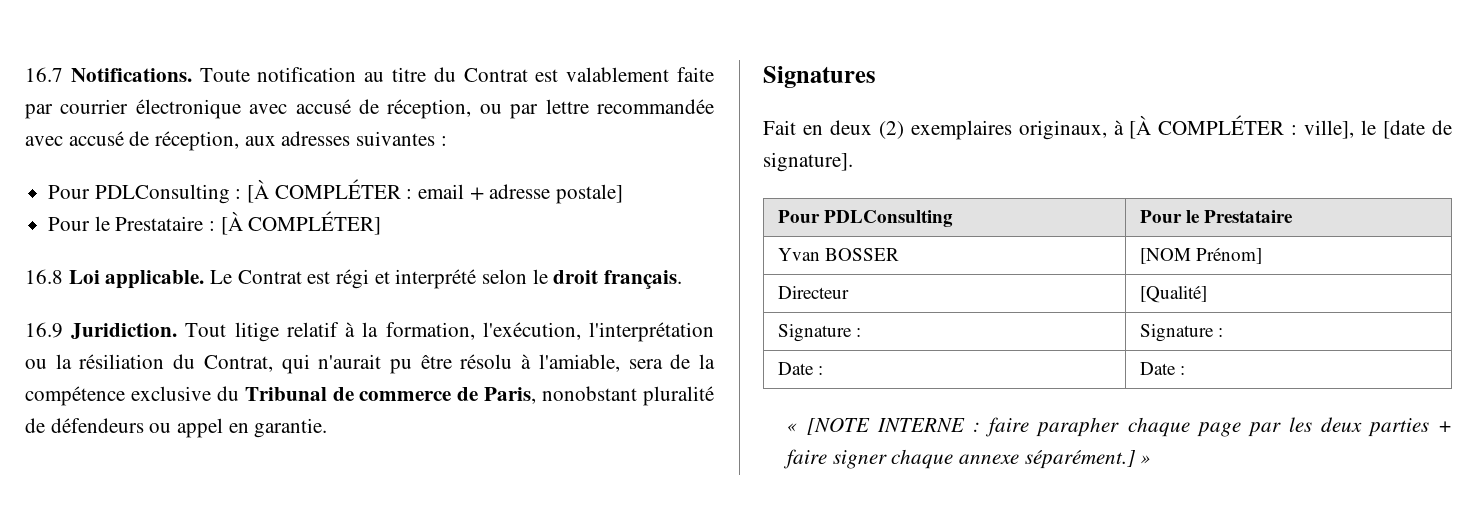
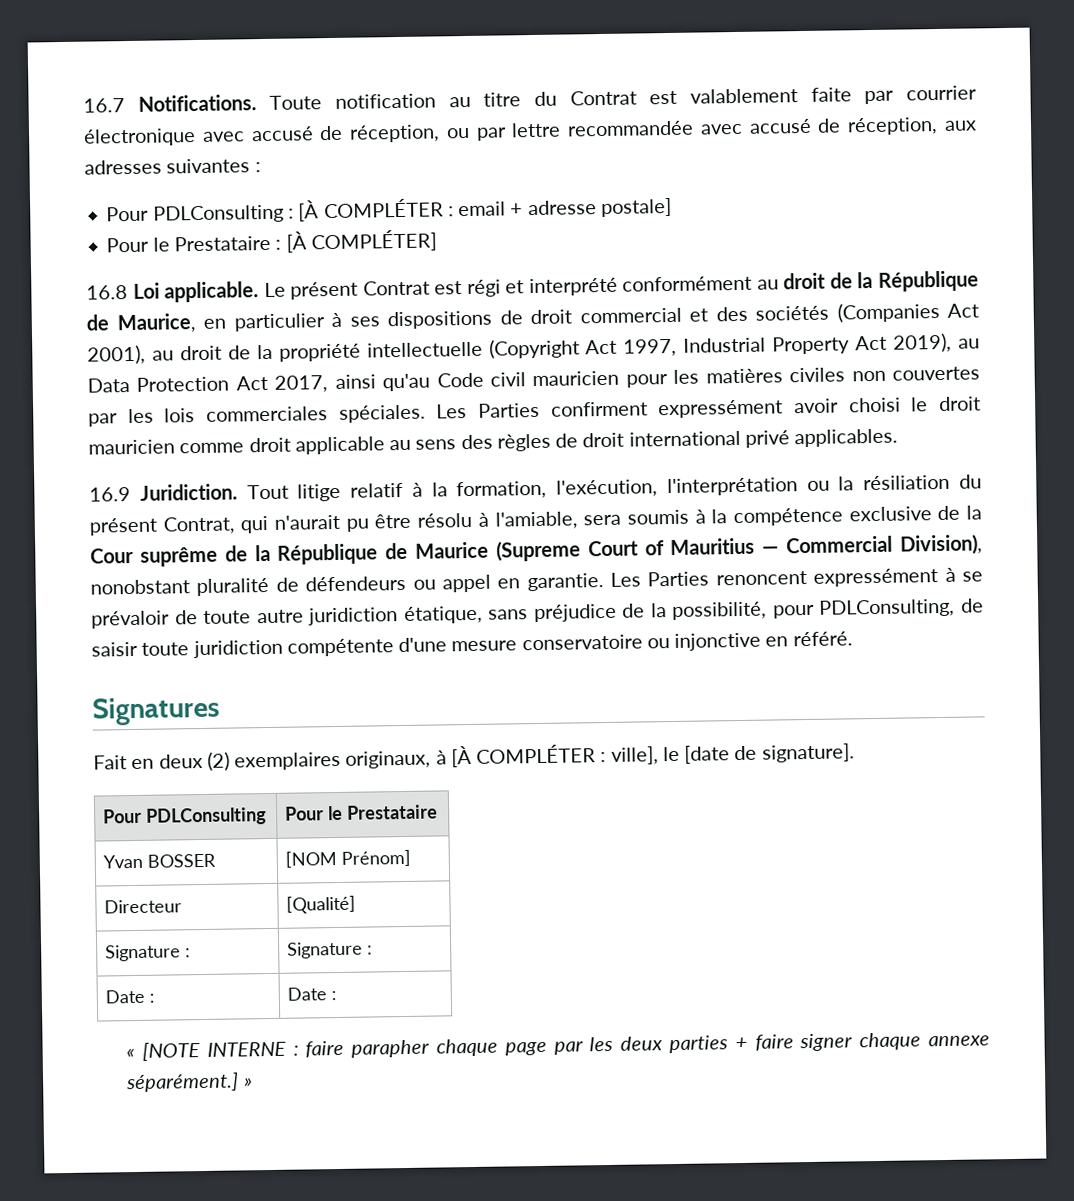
(233, 277) none -> [290,281,359,300] présent
[482,269,683,289] selon le droit français. -> [622,270,979,292] [86,301,979,334] [87,332,981,365] [87,366,981,393] [88,396,981,427] [88,428,899,455] conformément au droit de la République de Maurice, en particulier à ses dispositions de droit commercial et des sociétés (Companies Act 2001), au droit de la propriété intellectuelle (Copyright Act 1997, Industrial Property Act 2019), au Data Protection Act 2017, ainsi qu'au Code civil mauricien pour les matières civiles non couvertes par les lois commerciales spéciales. Les Parties confirment expressément avoir choisi le droit mauricien comme droit applicable au sens des règles de droit international privé applicables.
(196, 361) none -> [89,517,157,536] présent
[670,354,691,369] de -> [626,509,706,525] soumis à
[216,386,537,404] du Tribunal de commerce de Paris, -> [937,505,982,521] [90,534,983,567] de la Cour suprême de la République de Maurice (Supreme Court of Mauritius — Commercial Division),
(328, 428) none -> [610,567,983,587] [91,598,985,629] [91,631,853,659] Les Parties renoncent expressément à se prévaloir de toute autre juridiction étatique, sans préjudice de la possibilité, pour PDLConsulting, de saisir toute juridiction compétente d'une mesure conservatoire ou injonctive en référé.

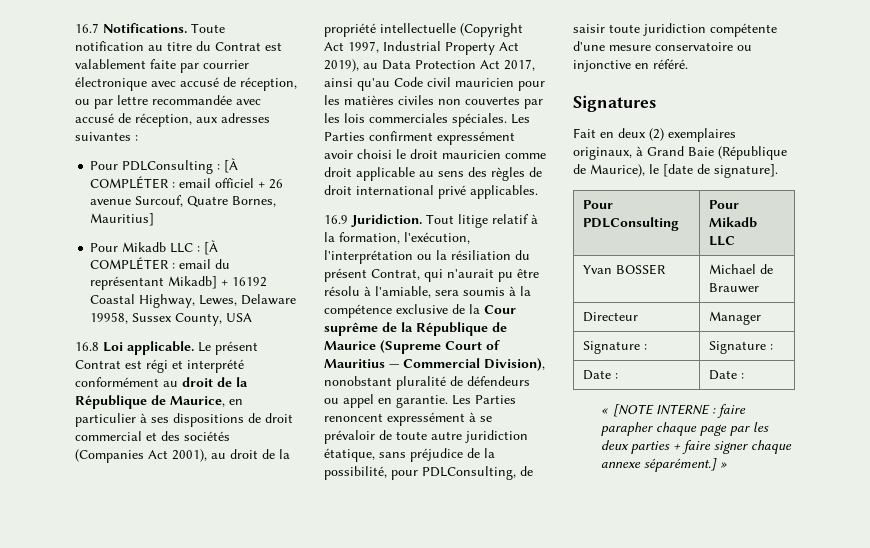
[510,197,672,218] [106,229,437,253] + adresse postale] // Pour le Prestataire : [À COMPLÉTER] -> [215,178,284,189] [90,195,277,207] [90,213,155,226] [90,240,219,255] [90,257,231,270] [90,276,268,290] [90,294,297,308] [90,312,253,326] officiel + 26 avenue Surcouf, Quatre Bornes, Mauritius] // Pour Mikadb LLC : [À COMPLÉTER : email du représentant Mikadb] + 16192 Coastal Highway, Lewes, Delaware 19958, Sussex County, USA
[450,744,659,768] [À COMPLÉTER : ville], -> [647,146,787,160] [573,164,645,177] Grand Baie (République de Maurice),
[327,804,438,821] le Prestataire -> [708,217,757,228] [708,236,735,246] Mikadb LLC
[284,849,411,868] [NOM Prénom] -> [708,264,773,274] [708,283,759,293] Michael de Brauwer
[285,895,356,914] [Qualité] -> [708,311,761,325] Manager

